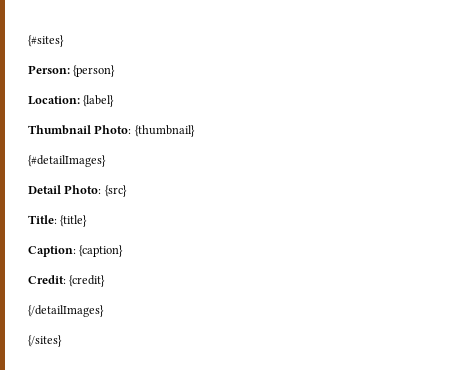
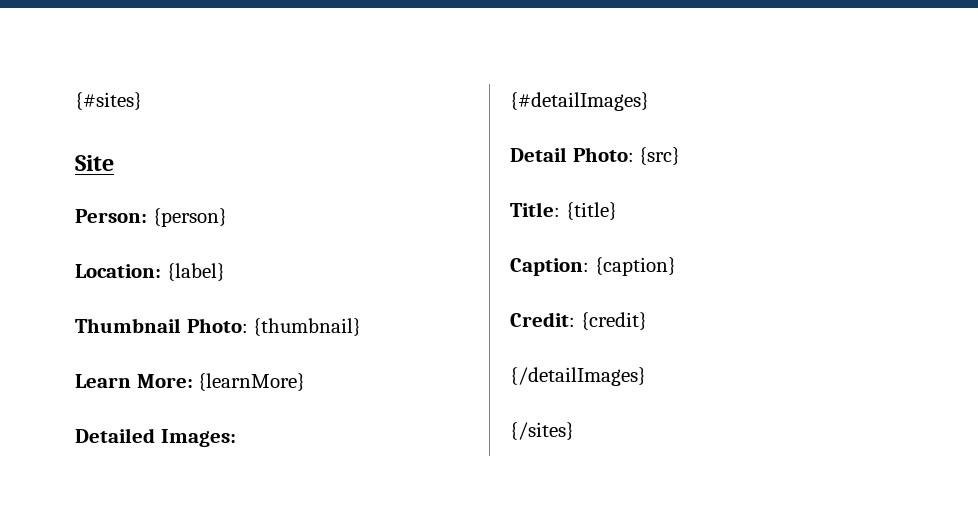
(64, 41) none -> [75,155,114,171] // Site
(195, 131) none -> [75,373,306,391] [75,428,236,447] // Learn More: {learnMore} // Detailed Images:

